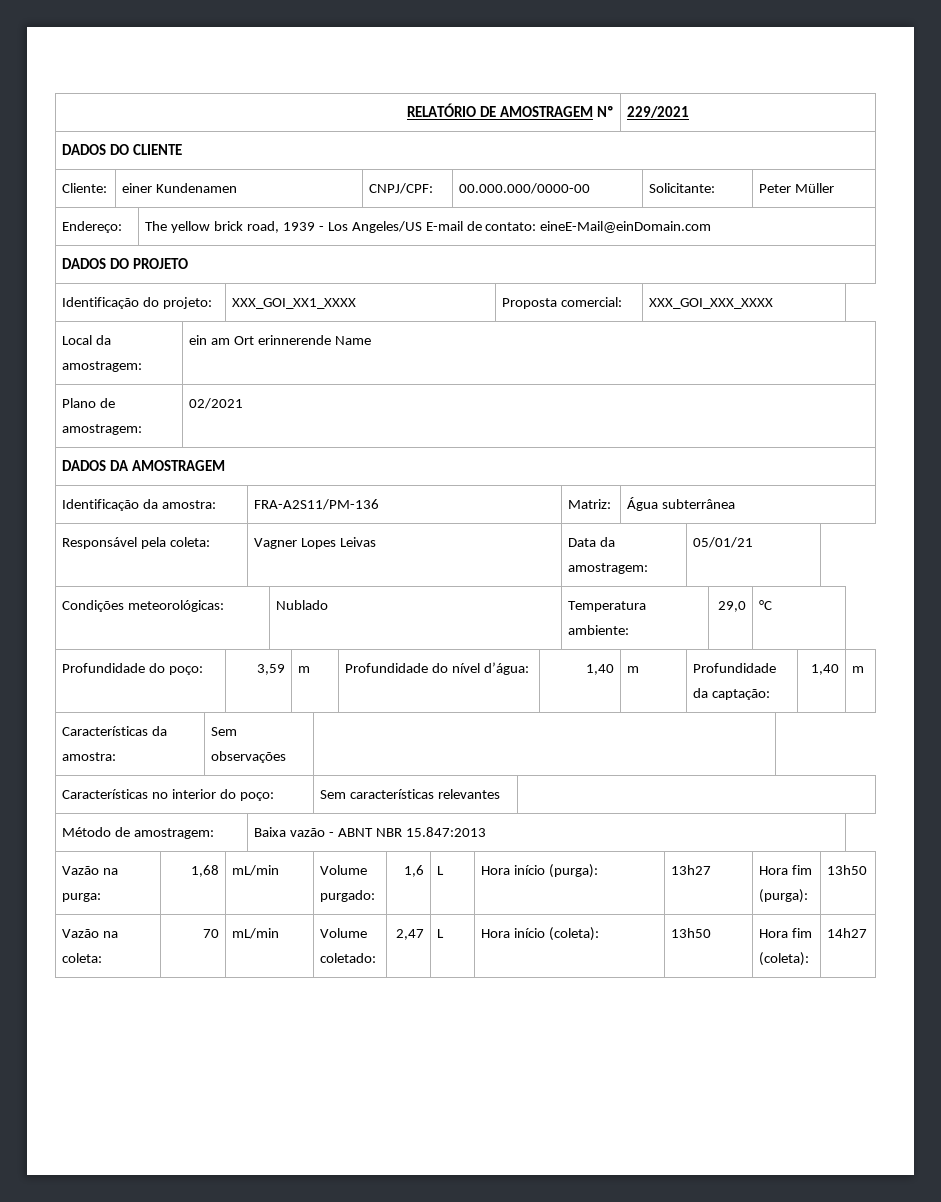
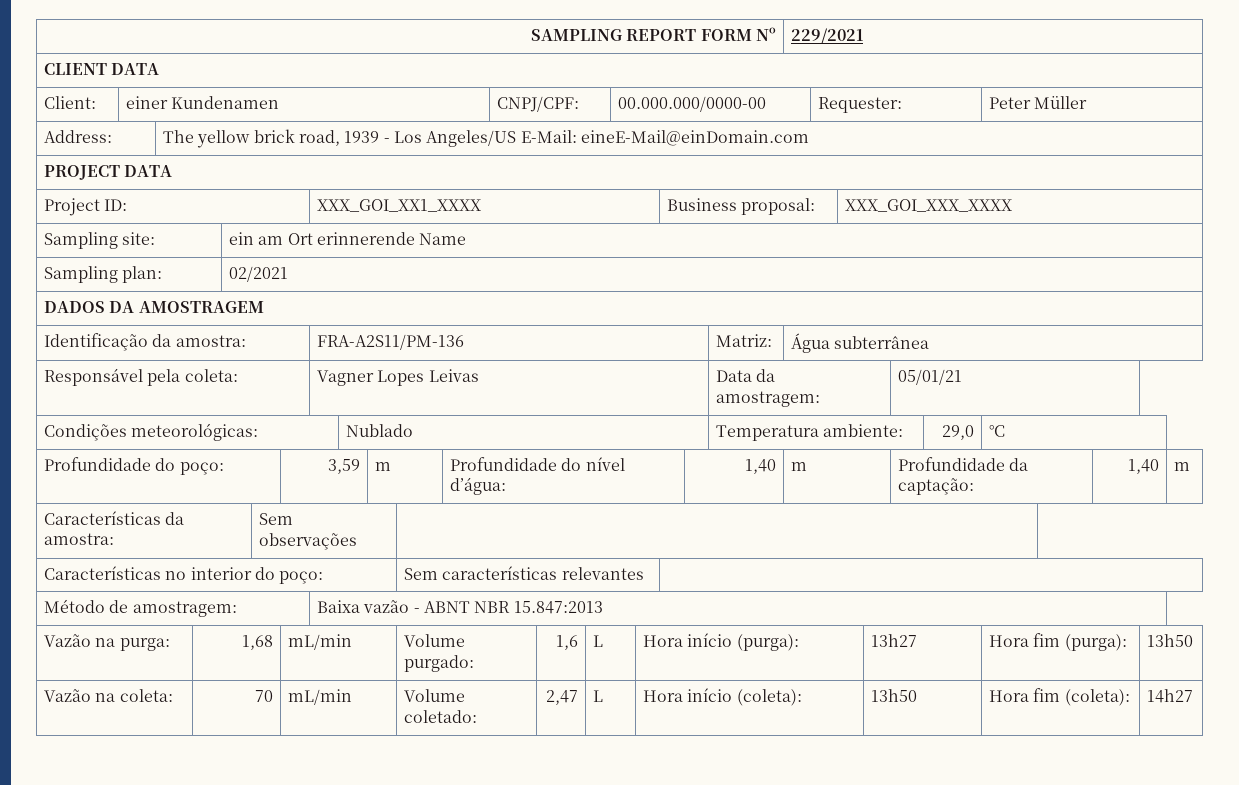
[406,103,593,117] RELATÓRIO DE AMOSTRAGEM -> [531,29,752,41] SAMPLING REPORT FORM
[62,144,183,155] [62,183,108,193] DADOS DO CLIENTE // Cliente: -> [43,63,160,75] [43,96,96,109] CLIENT DATA // Client:
[649,183,716,193] Solicitante: -> [817,97,902,113] Requester:
[62,221,123,233] Endereço: -> [43,130,112,143] Address:
[425,221,712,233] [62,258,189,269] [62,297,213,309] E-mail de contato: eineE-Mail@einDomain.com // DADOS DO PROJETO // Identificação do projeto: -> [520,130,809,146] [43,165,173,180] [43,198,128,216] E-Mail: eineE-Mail@einDomain.com // PROJECT DATA // Project ID:
[502,297,623,309] Proposta comercial: -> [666,198,816,215] Business proposal:
[62,335,112,345] [62,361,143,372] Local da amostragem: -> [43,232,156,249] Sampling site:
[62,398,116,408] [62,424,143,435] Plano de amostragem: -> [43,266,163,283] Sampling plan:

